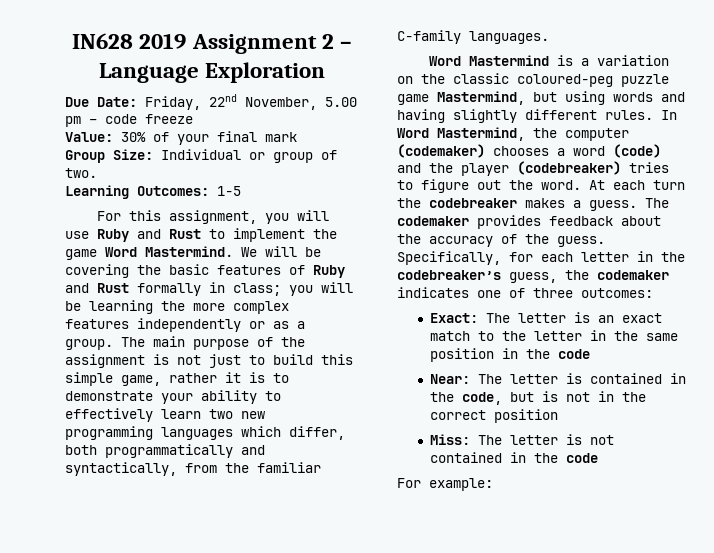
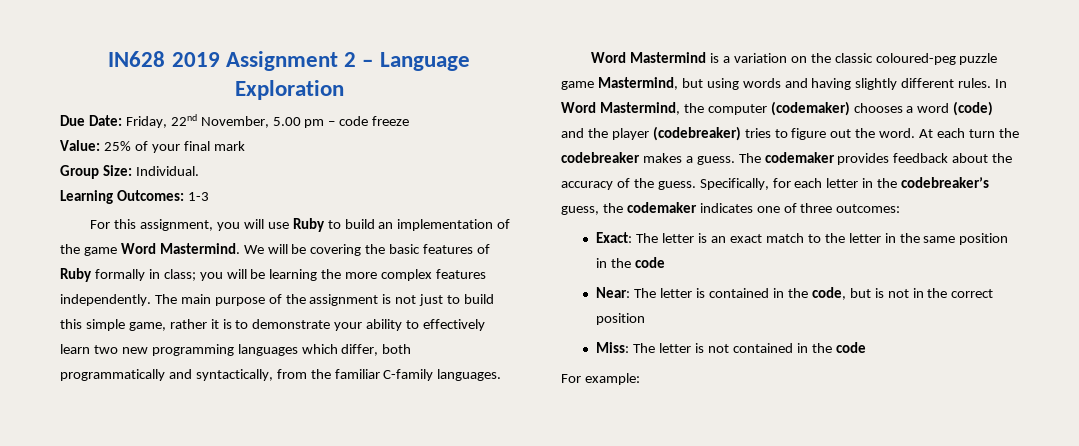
[121,132,146,142] 30% -> [103,141,131,151] 25%
[161,149,337,163] [65,168,97,178] Individual or group of two. -> [135,166,199,176] Individual.
[217,186,241,196] 1-5 -> [187,192,209,201] 1-3
[137,228,305,242] and Rust to implement -> [327,219,511,231] to build an implementation of
[65,283,129,293] and Rust -> (92, 275) none
[137,318,305,332] [65,339,113,350] independently or as a group. -> [60,294,151,306] independently.

